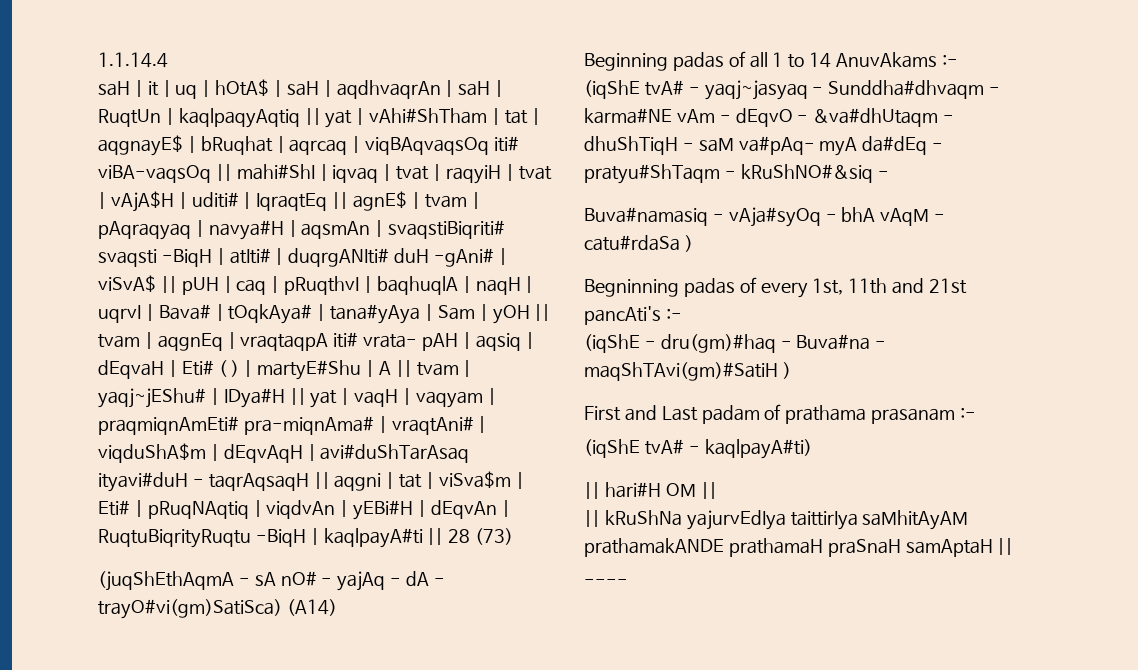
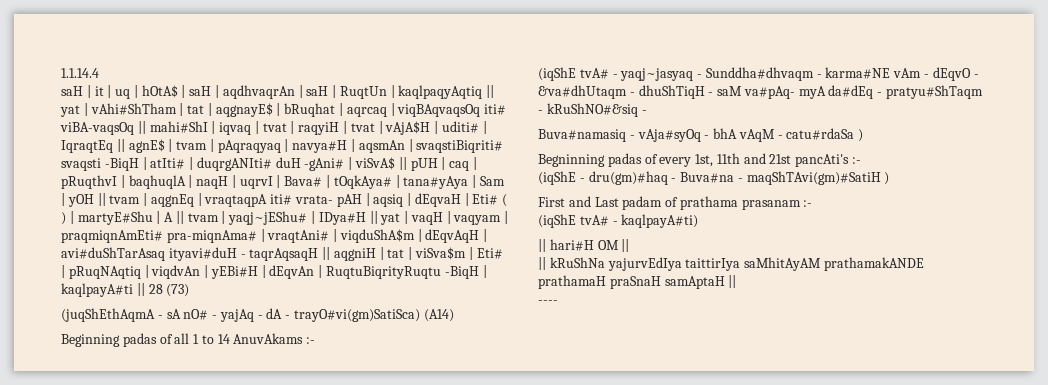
[334,473,382,491] aqgni -> [333,248,376,261] aqgniH

